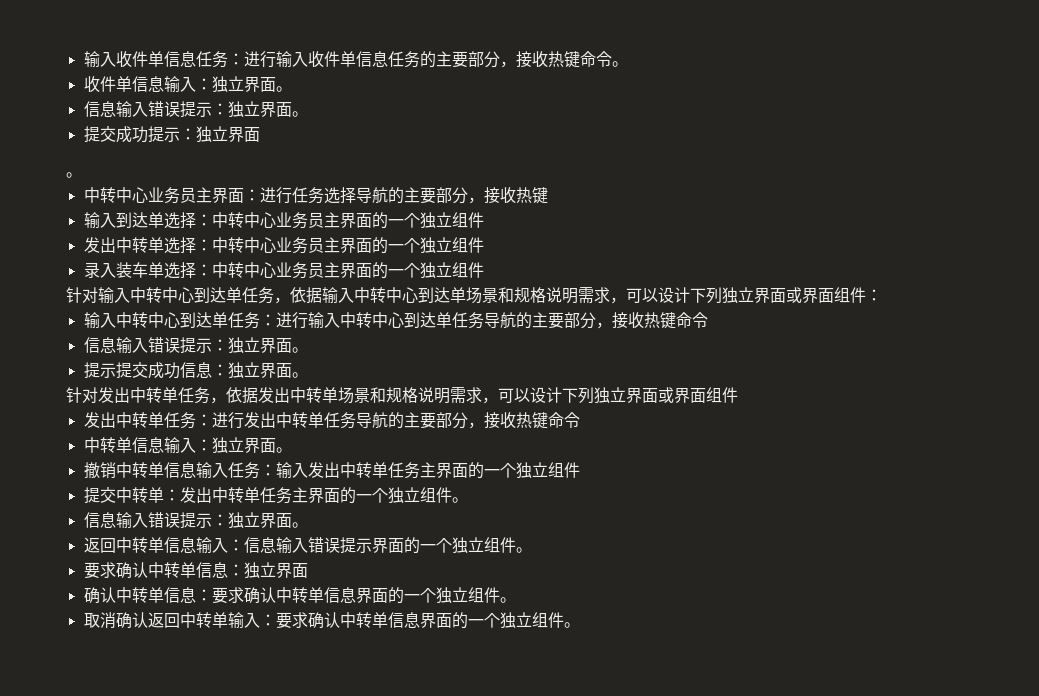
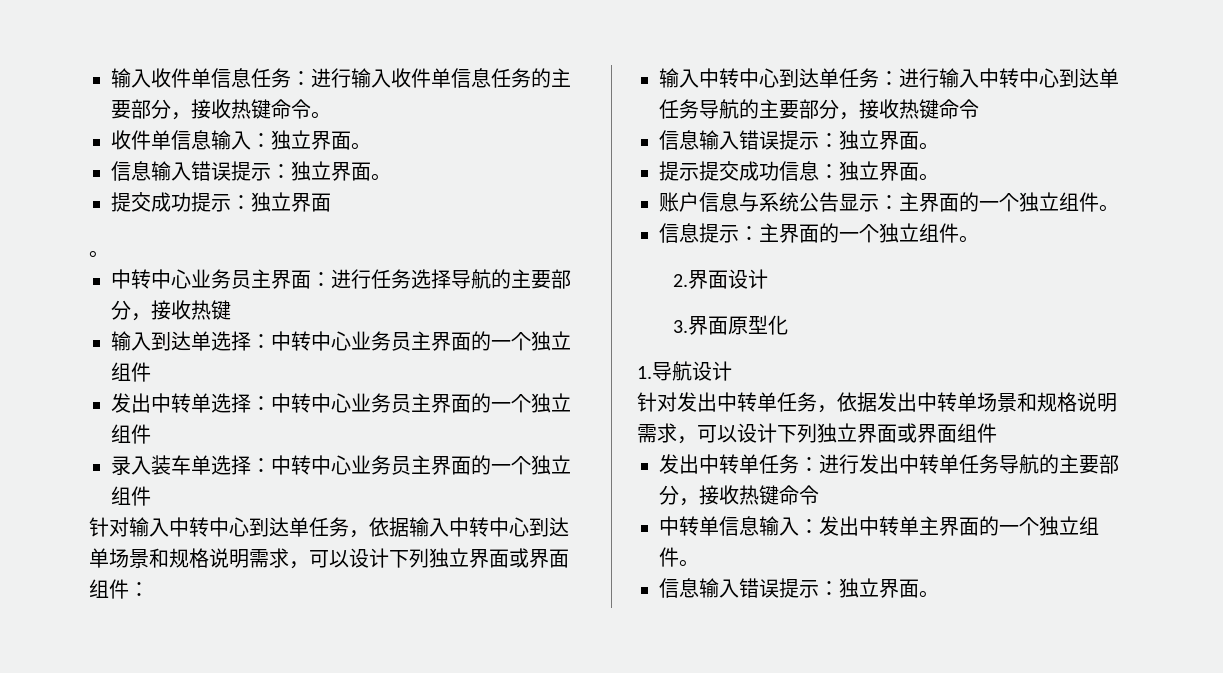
(308, 375) none -> [659,192,1119,212] [659,223,979,243] [672,269,768,289] [672,315,788,335] [637,361,732,381] // 账户信息与系统公告显示：主界面的一个独立组件。 // 信息提示：主界面的一个独立组件。 // 2.界面设计 // 3.界面原型化 // 1.导航设计
[211,437,292,454] [83,462,580,479] [83,487,292,504] 独立界面。 // 撤销中转单信息输入任务：输入发出中转单任务主界面的一个独立组件 // 提交中转单：发出中转单任务 -> [819,516,919,536] 发出中转单
[83,537,532,554] [83,562,308,579] [83,587,516,604] [83,612,580,629] // 返回中转单信息输入：信息输入错误提示界面的一个独立组件。 // 要求确认中转单信息：独立界面 // 确认中转单信息：要求确认中转单信息界面的一个独立组件。 // 取消确认返回中转单输入：要求确认中转单信息界面的一个独立组件。 -> (939, 594) none

